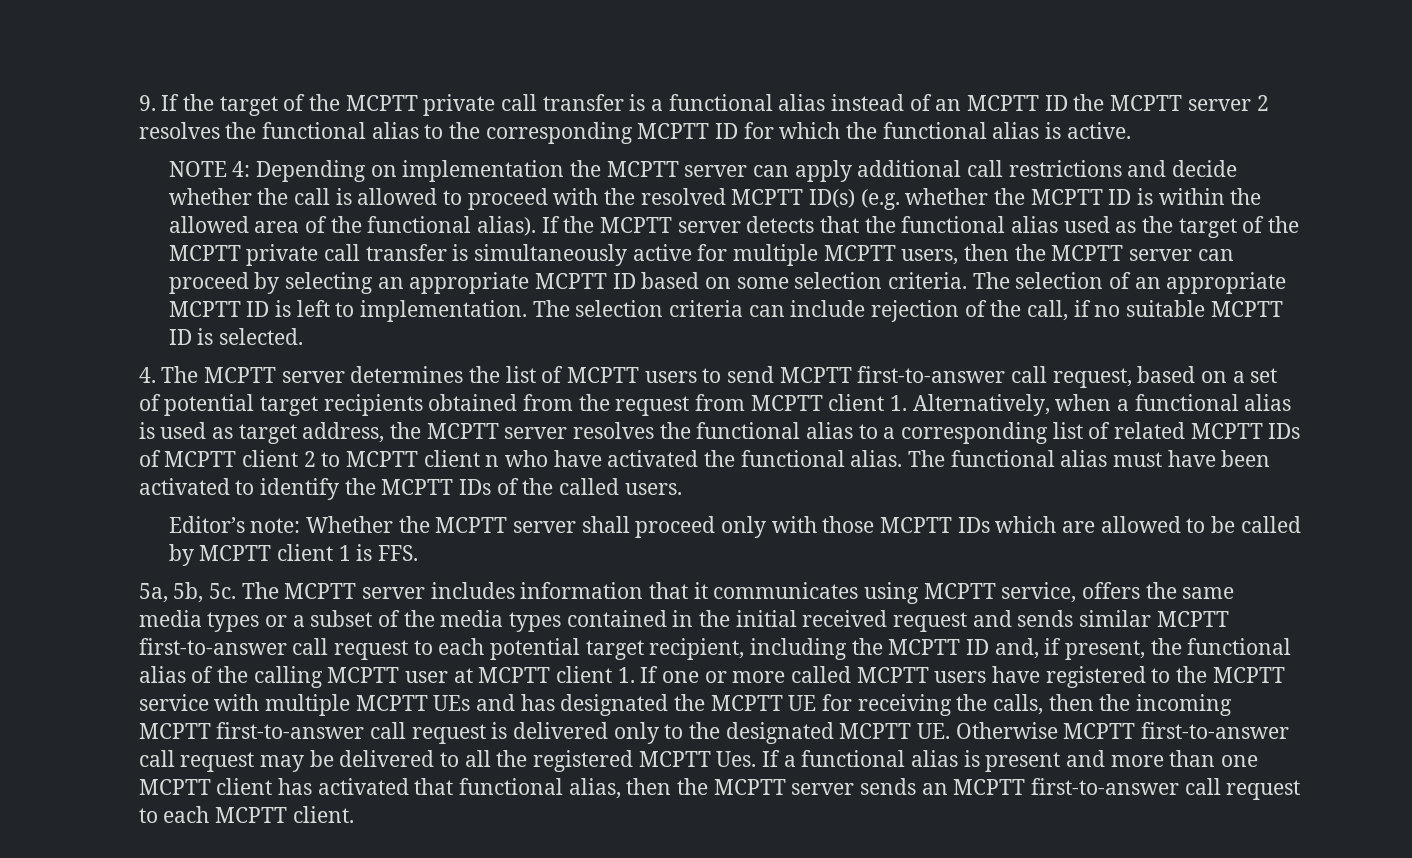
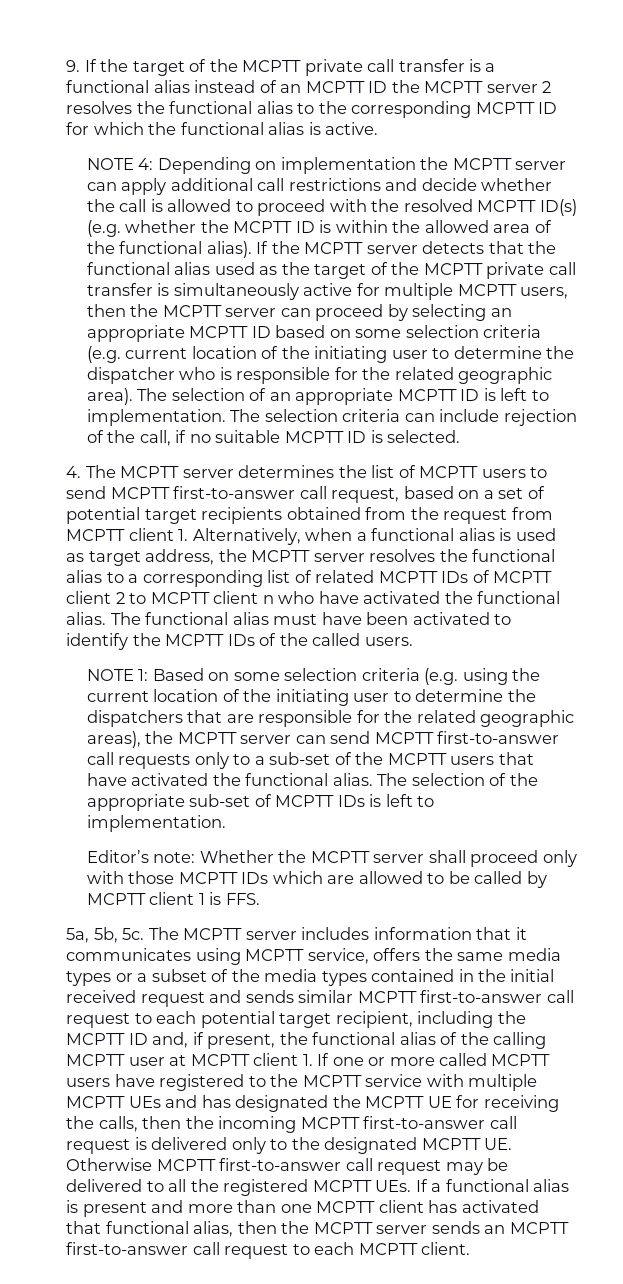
[887,272,967,289] criteria. -> [483,325,542,338] [86,346,575,363] [86,367,553,384] [86,388,133,405] criteria (e.g. current location of the initiating user to determine the dispatcher who is responsible for the related geographic area).
(682, 489) none -> [86,668,541,685] [86,689,536,706] [86,710,575,727] [86,731,560,748] [86,752,534,769] [86,773,538,786] [86,794,435,811] [86,815,226,832] // NOTE 1: Based on some selection criteria (e.g. using the current location of the initiating user to determine the dispatchers that are responsible for the related geographic areas), the MCPTT server can send MCPTT first-to-answer call requests only to a sub-set of the MCPTT users that have activated the functional alias. The selection of the appropriate sub-set of MCPTT IDs is left to implementation.
[716,751,757,767] Ues. -> [375,1180,412,1192] UEs.

